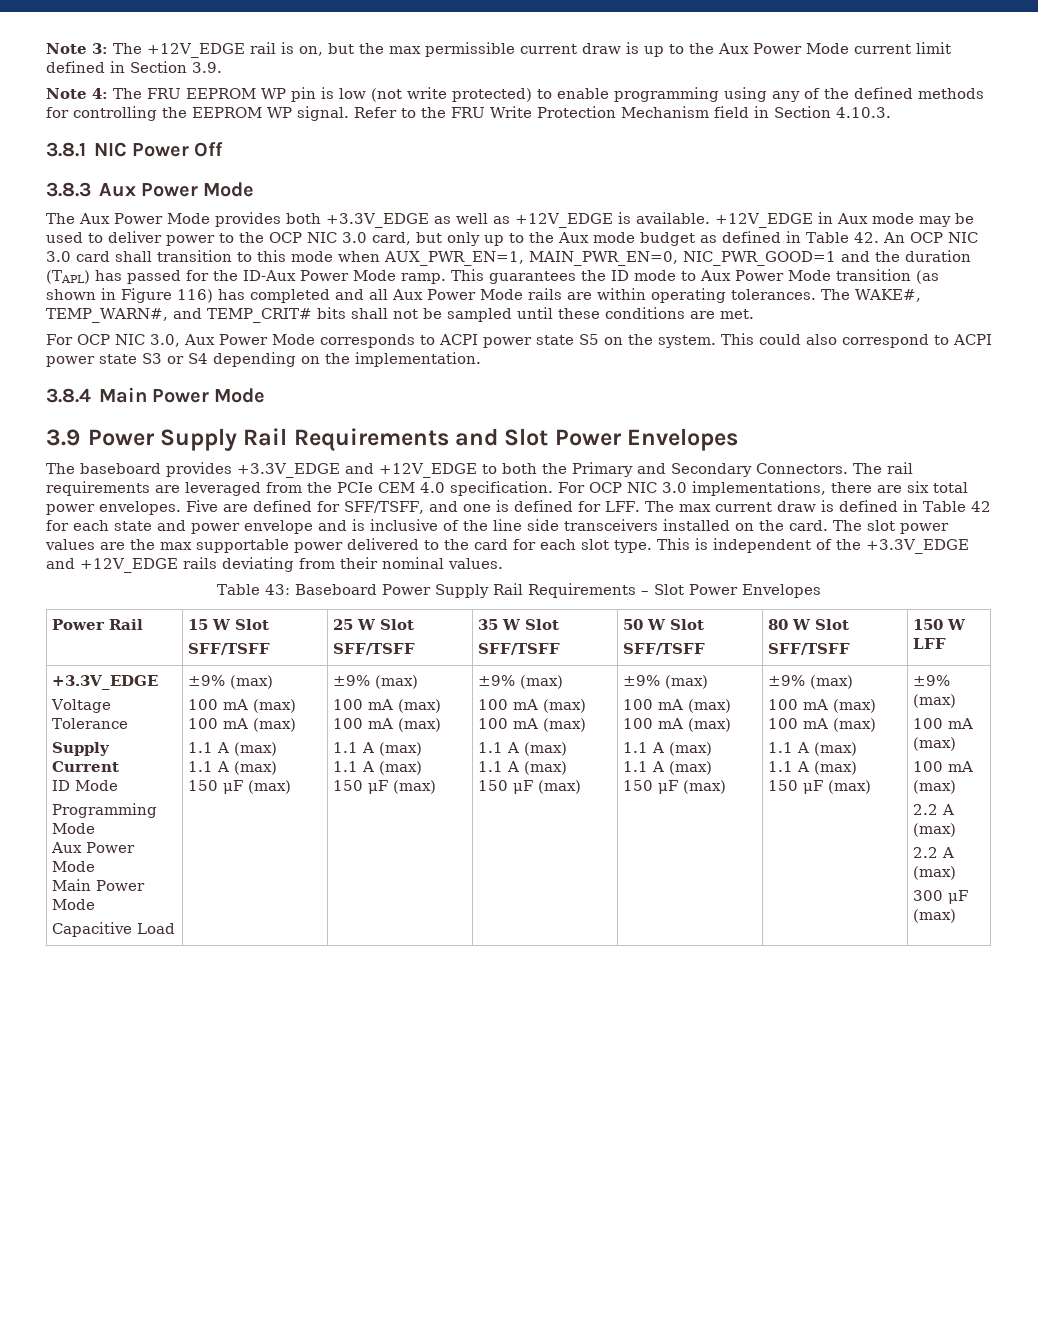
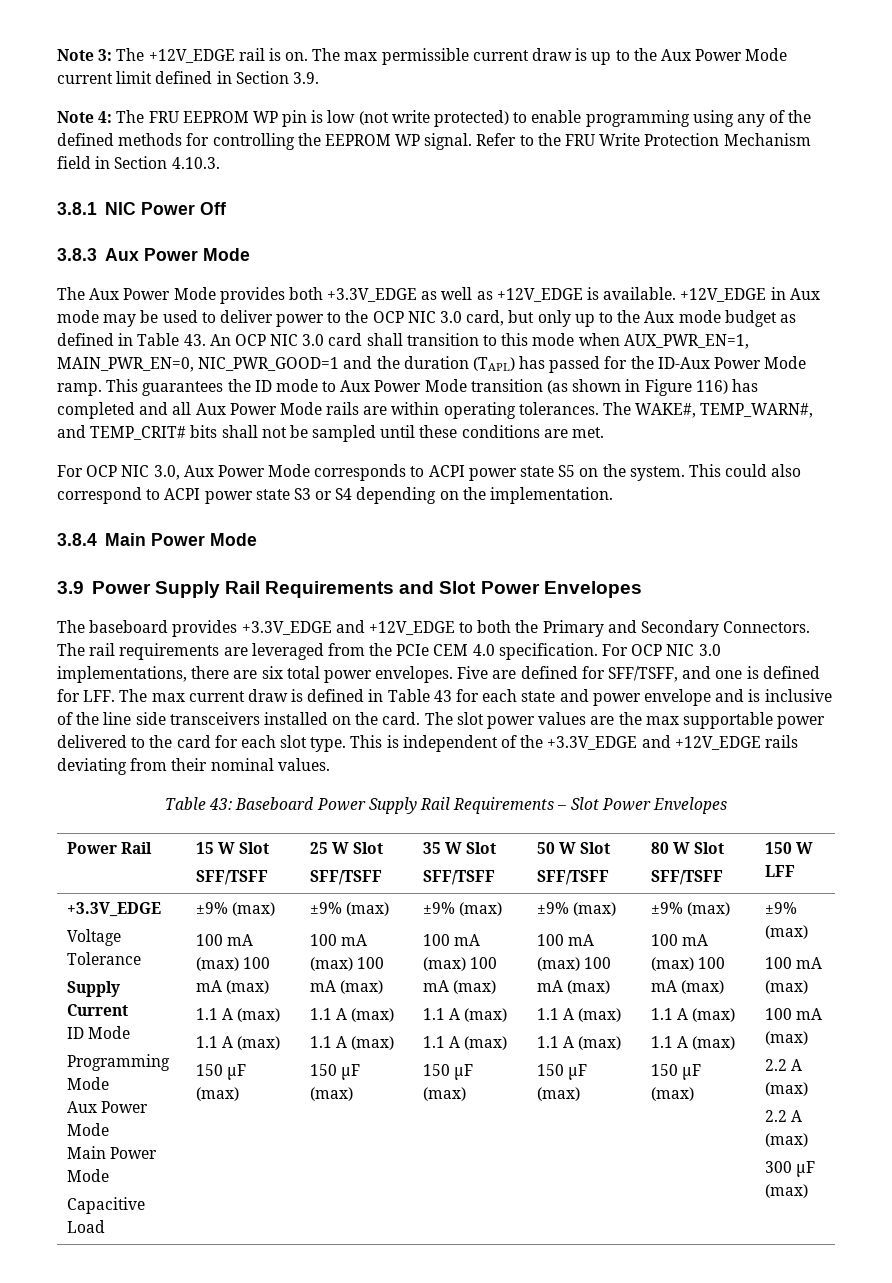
[299,43,384,56] on, but the -> [285,48,341,61] on. The
[853,232,879,243] 42. -> [183,334,206,346] 43.
[970,501,991,512] 42 -> [433,690,452,702] 43

